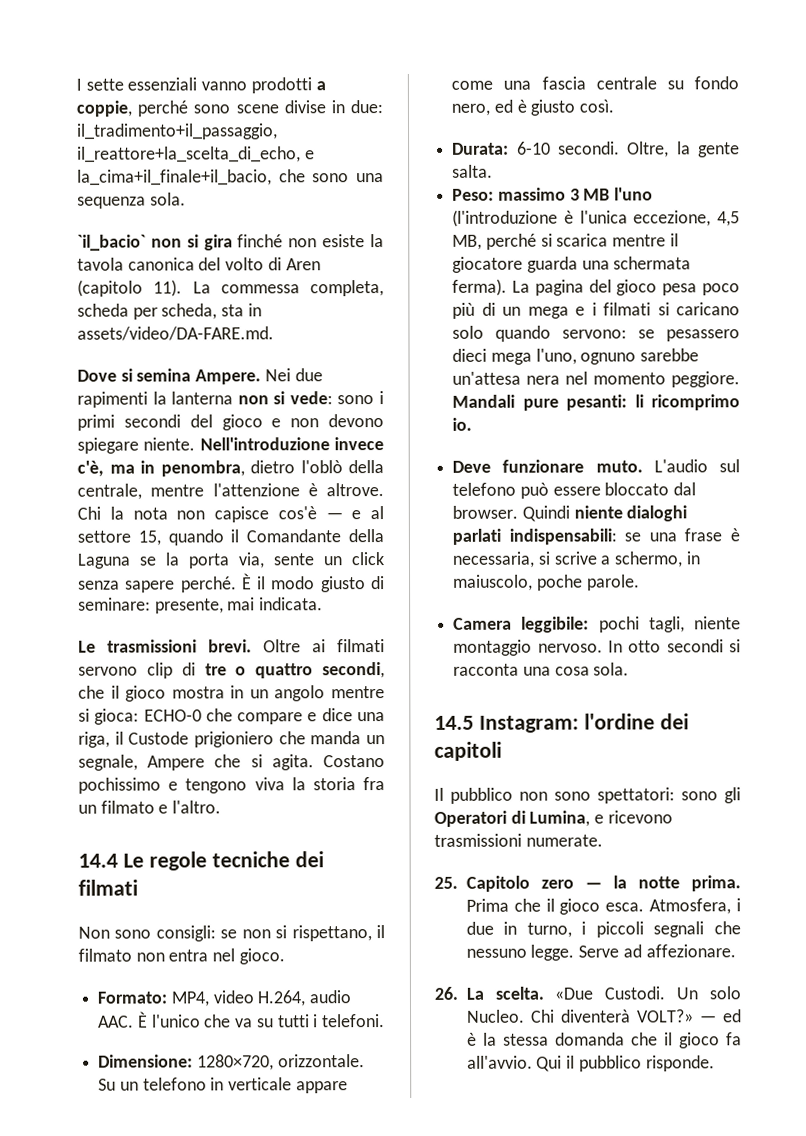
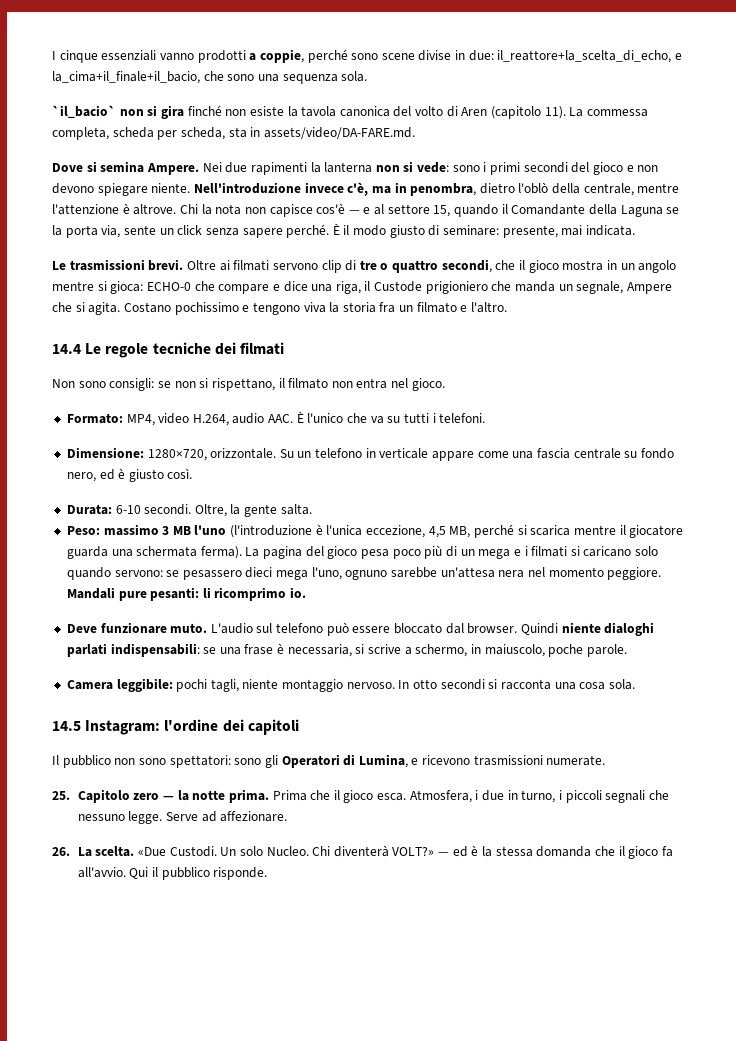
[85,78,124,91] sette -> [59,50,98,63] cinque
[76,123,278,140] il_tradimento+il_passaggio, -> (494, 55) none

